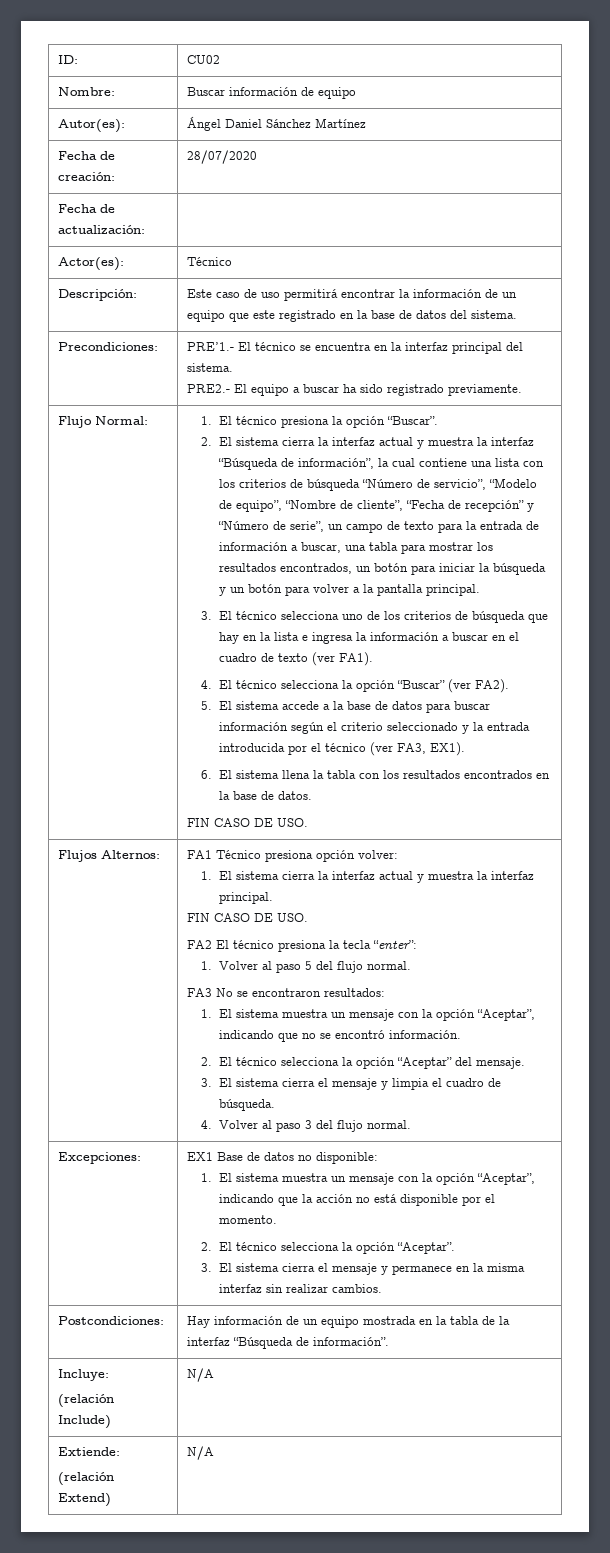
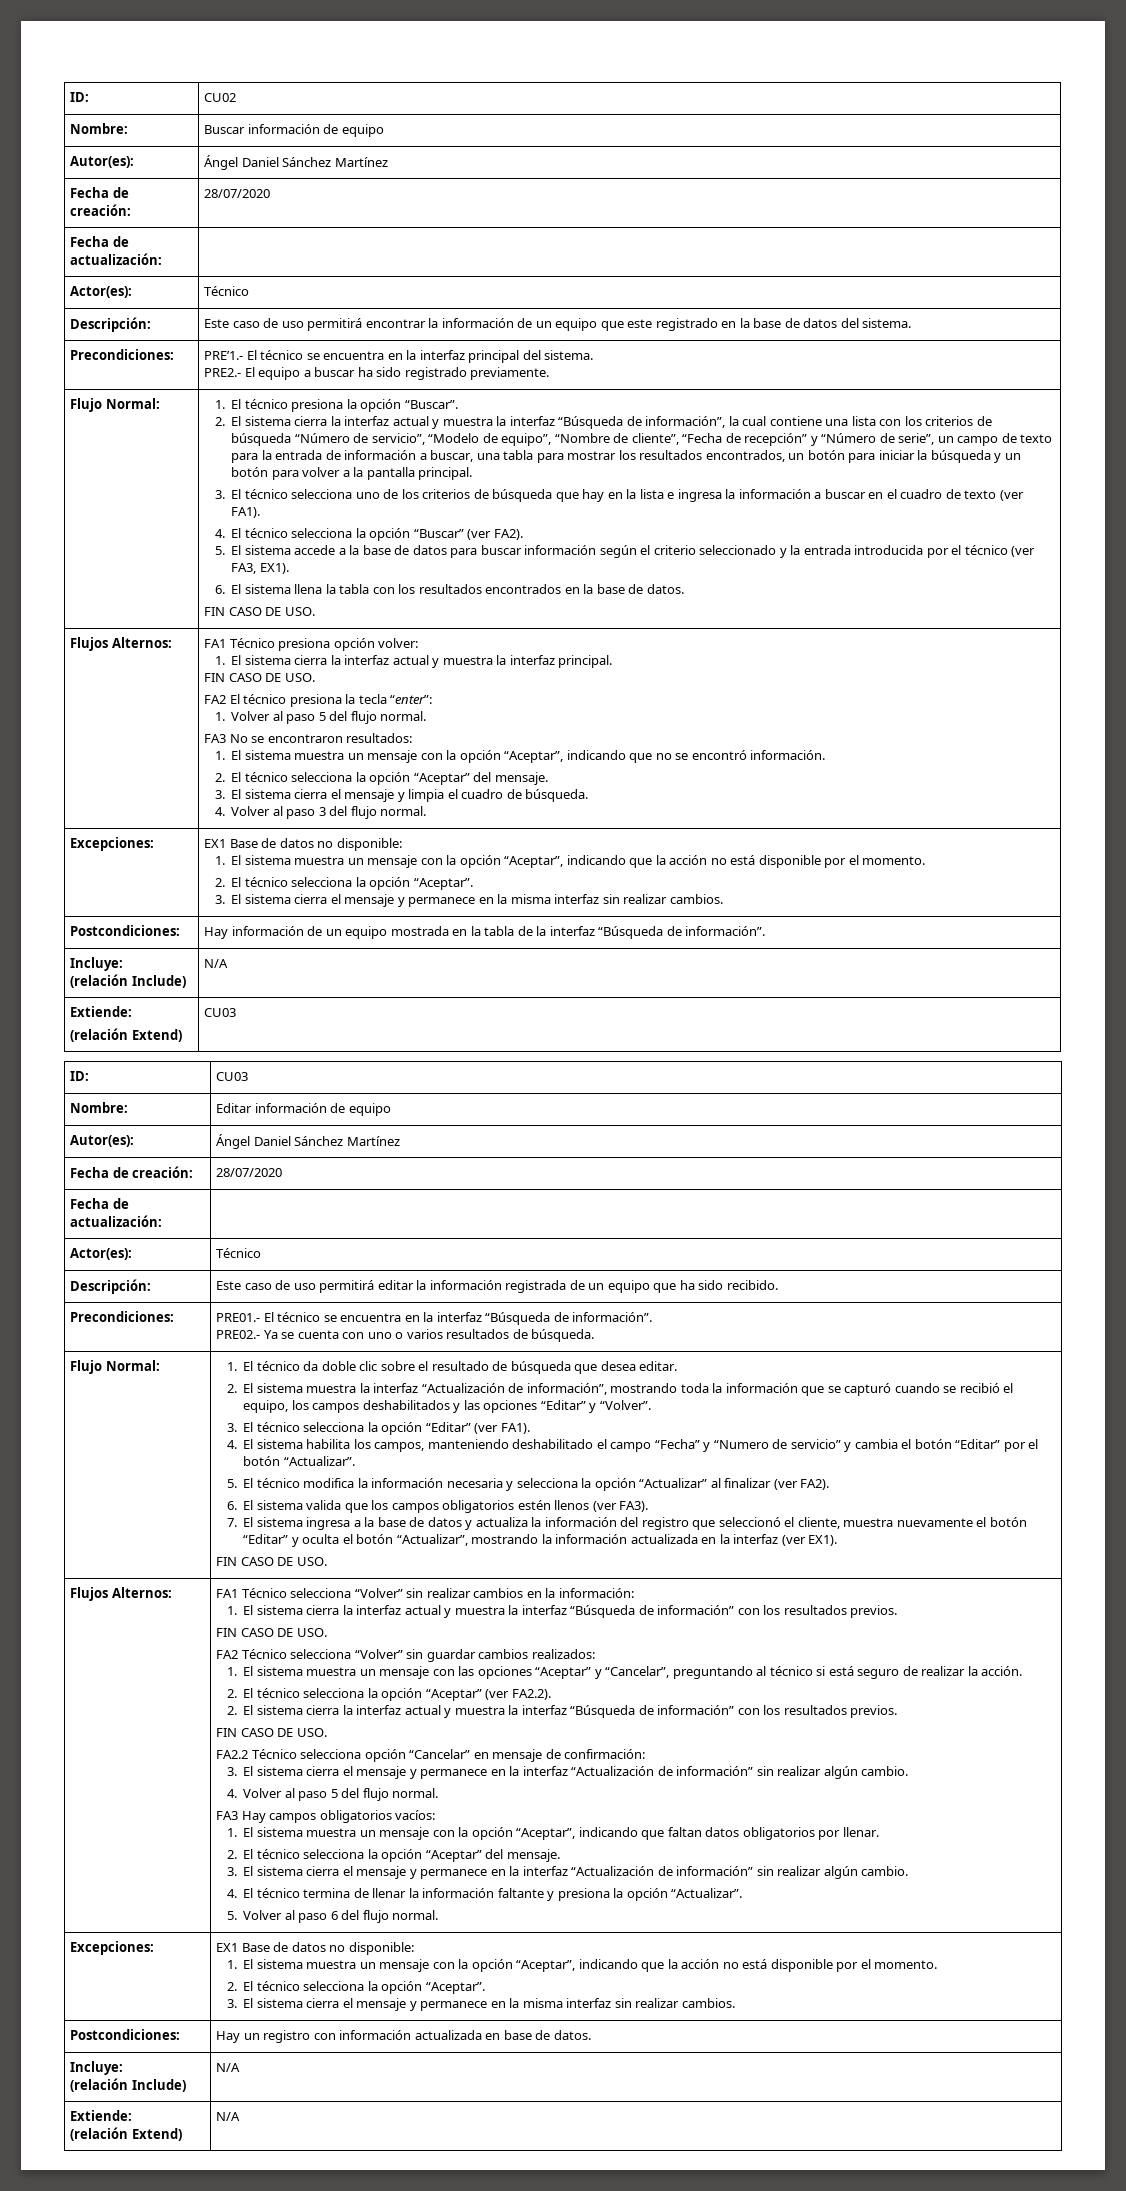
(120, 1451) none -> [70,1028,182,1042] [204,1008,237,1017] [70,1071,90,1081] [216,1072,249,1081] [70,1102,129,1113] [216,1103,391,1116] [70,1135,135,1147] [216,1134,400,1149] [70,1166,194,1178] [216,1168,283,1177] [70,1198,129,1209] [70,1215,163,1227] [70,1248,133,1260] [216,1248,262,1258] [70,1279,152,1294] [216,1280,778,1293] [70,1311,175,1322] [216,1312,653,1325] [216,1329,595,1342] [70,1360,160,1374] [226,1361,678,1374] [226,1383,1014,1396] [243,1400,651,1413] [226,1422,530,1435] [226,1439,1039,1452] [243,1456,355,1466] [226,1478,830,1491] [226,1500,649,1513] [226,1517,1027,1530] [243,1534,838,1547] [216,1557,327,1566] [70,1587,172,1601] [216,1588,634,1598] [226,1605,898,1618] [216,1628,327,1637] [216,1649,595,1662] [226,1666,1023,1679] [226,1688,551,1701] [226,1705,898,1718] [216,1728,327,1737] [216,1749,646,1762] [226,1766,909,1779] [226,1788,439,1801] [216,1810,436,1823] [226,1827,879,1840] [226,1849,560,1862] [226,1866,909,1879] [226,1888,743,1901] [226,1910,439,1923] [70,1941,155,1955] [216,1942,414,1955] [226,1959,938,1972] [226,1981,485,1994] [226,1998,735,2011] [70,2029,181,2040] [216,2030,591,2043] [70,2061,124,2075] [70,2078,186,2092] [216,2063,241,2072] [70,2110,133,2121] // (relación Extend) | CU03 // ID: | CU03 // Nombre: | Editar información de equipo // Autor(es): | Ángel Daniel Sánchez Martínez // Fecha de creación: | 28/07/2020 // Fecha de actualización: | // Actor(es): | Técnico // Descripción: | Este caso de uso permitirá editar la información registrada de un equipo que ha sido recibido. // Precondiciones: | PRE01.- El técnico se encuentra en la interfaz “Búsqueda de información”. // PRE02.- Ya se cuenta con uno o varios resultados de búsqueda. // Flujo Normal: | 1. El técnico da doble clic sobre el resultado de búsqueda que desea editar. // 2. El sistema muestra la interfaz “Actualización de información”, mostrando toda la información que se capturó cuando se recibió el equipo, los campos deshabilitados y las opciones “Editar” y “Volver”. // 3. El técnico selecciona la opción “Editar” (ver FA1). // 4. El sistema habilita los campos, manteniendo deshabilitado el campo “Fecha” y “Numero de servicio” y cambia el botón “Editar” por el botón “Actualizar”. // 5. El técnico modifica la información necesaria y selecciona la opción “Actualizar” al finalizar (ver FA2). // 6. El sistema valida que los campos obligatorios estén llenos (ver FA3). // 7. El sistema ingresa a la base de datos y actualiza la información del registro que seleccionó el cliente, muestra nuevamente el botón “Editar” y oculta el botón “Actualizar”, mostrando la información actualizada en la interfaz (ver EX1). // FIN CASO DE USO. // Flujos Alternos: | FA1 Técnico selecciona “Volver” sin realizar cambios en la información: // 1. El sistema cierra la interfaz actual y muestra la interfaz “Búsqueda de información” con los resultados previos. // FIN CASO DE USO. // FA2 Técnico selecciona “Volver” sin guardar cambios realizados: // 1. El sistema muestra un mensaje con las opciones “Aceptar” y “Cancelar”, preguntando al técnico si está seguro de realizar la acción. // 2. El técnico selecciona la opción “Aceptar” (ver FA2.2). // 2. El sistema cierra la interfaz actual y muestra la interfaz “Búsqueda de información” con los resultados previos. // FIN CASO DE USO. // FA2.2 Técnico selecciona opción “Cancelar” en mensaje de confirmación: // 3. El sistema cierra el mensaje y permanece en la interfaz “Actualización de información” sin realizar algún cambio. // 4. Volver al paso 5 del flujo normal. // FA3 Hay campos obligatorios vacíos: // 1. El sistema muestra un mensaje con la opción “Aceptar”, indicando que faltan datos obligatorios por llenar. // 2. El técnico selecciona la opción “Aceptar” del mensaje. // 3. El sistema cierra el mensaje y permanece en la interfaz “Actualización de información” sin realizar algún cambio. // 4. El técnico termina de llenar la información faltante y presiona la opción “Actualizar”. // 5. Volver al paso 6 del flujo normal. // Excepciones: | EX1 Base de datos no disponible: // 1. El sistema muestra un mensaje con la opción “Aceptar”, indicando que la acción no está disponible por el momento. // 2. El técnico selecciona la opción “Aceptar”. // 3. El sistema cierra el mensaje y permanece en la misma interfaz sin realizar cambios. // Postcondiciones: | Hay un registro con información actualizada en base de datos. // Incluye: // (relación Include) | N/A // Extiende:

